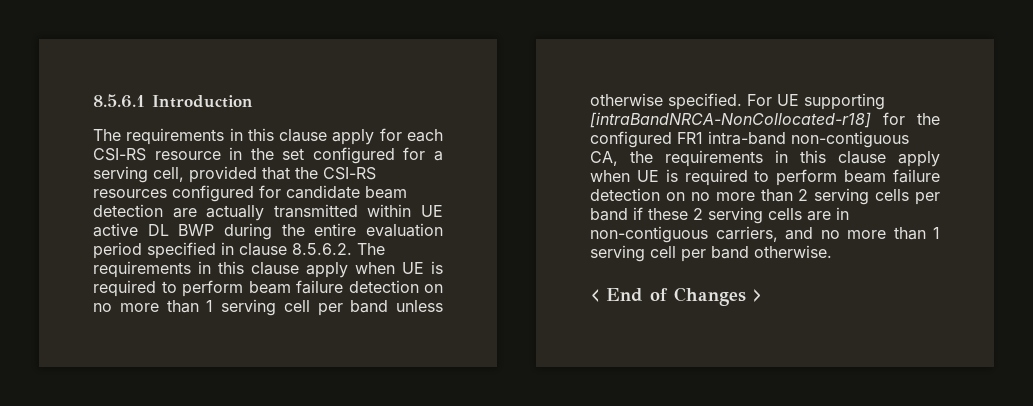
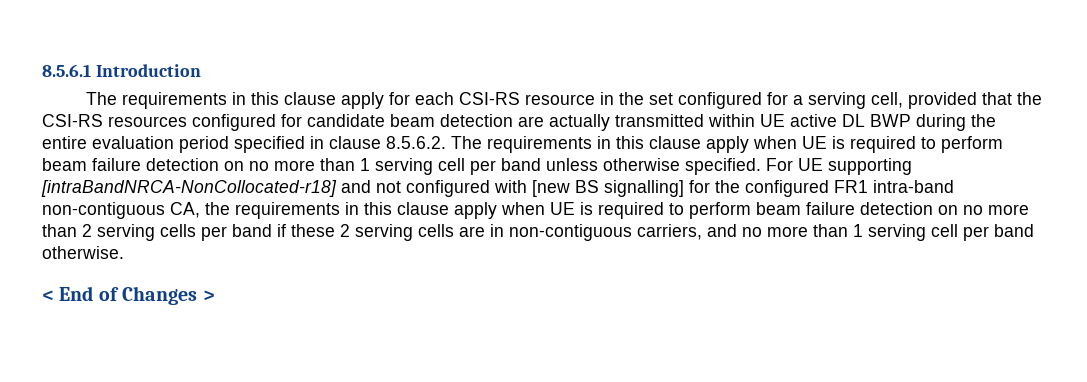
(871, 120) none -> [341,180,684,197] and not configured with [new BS signalling]

